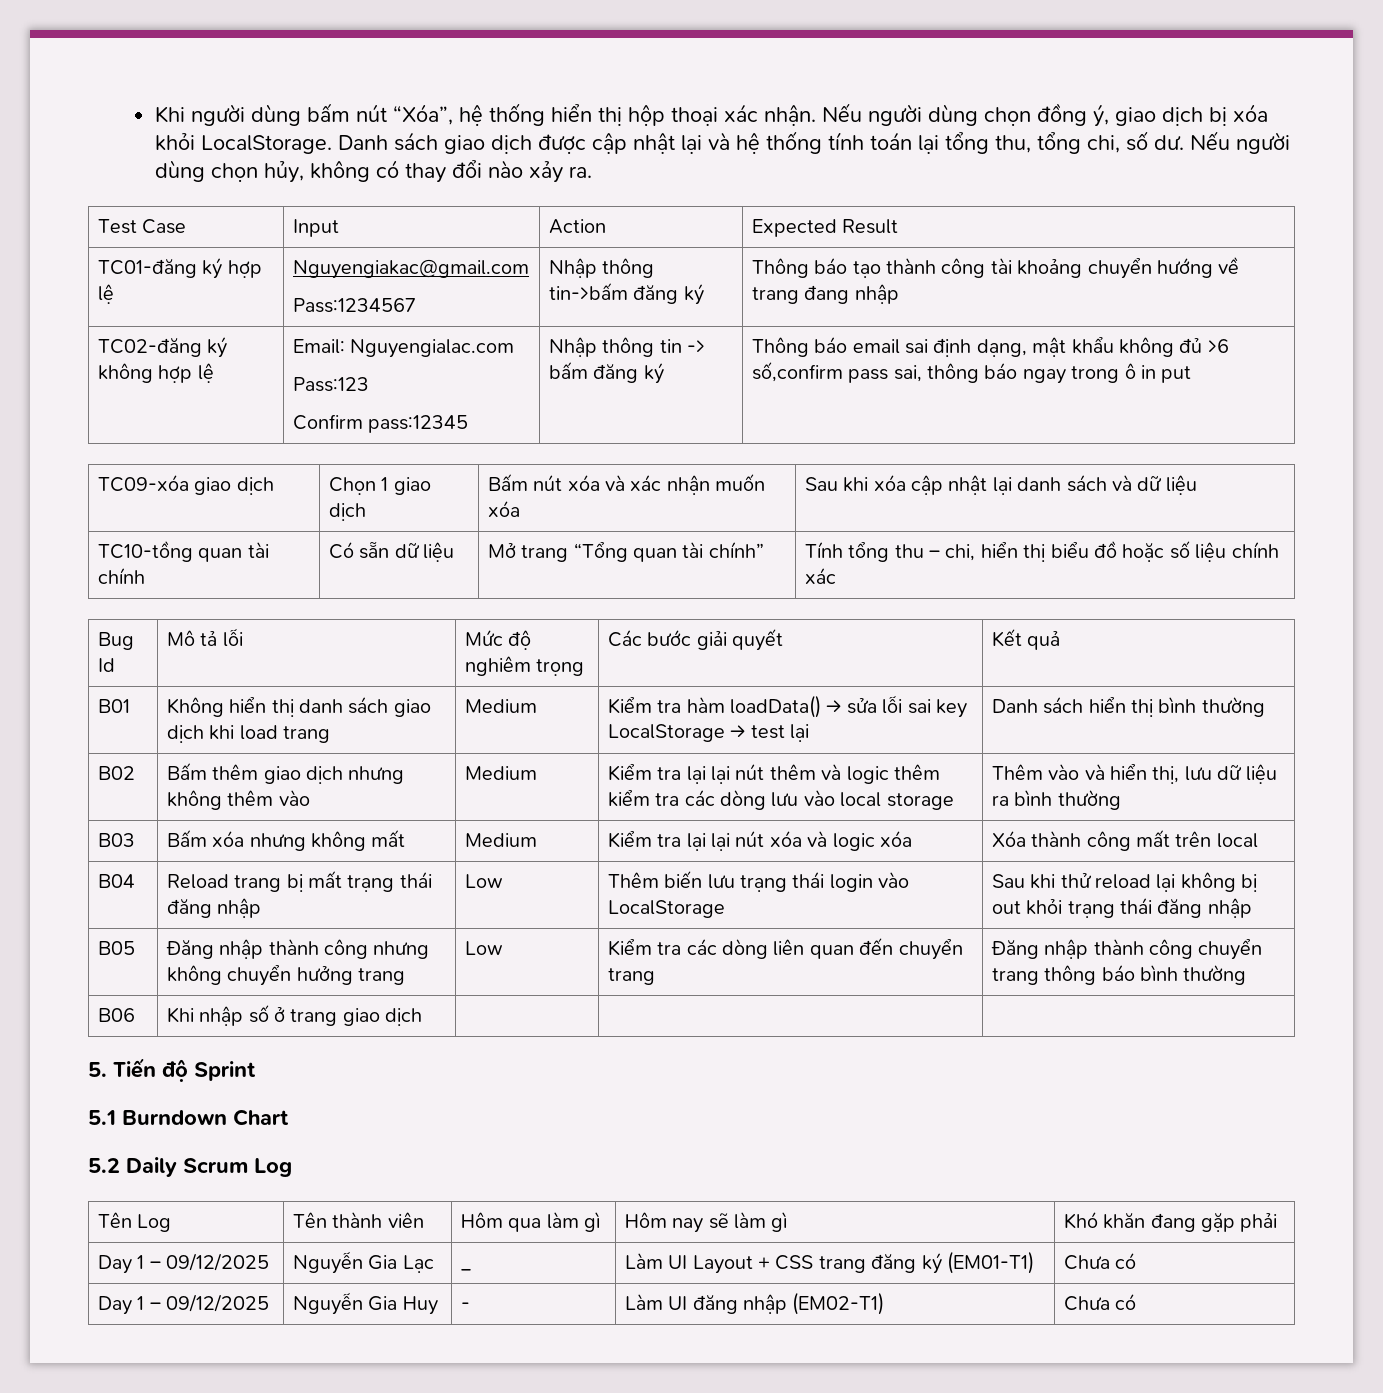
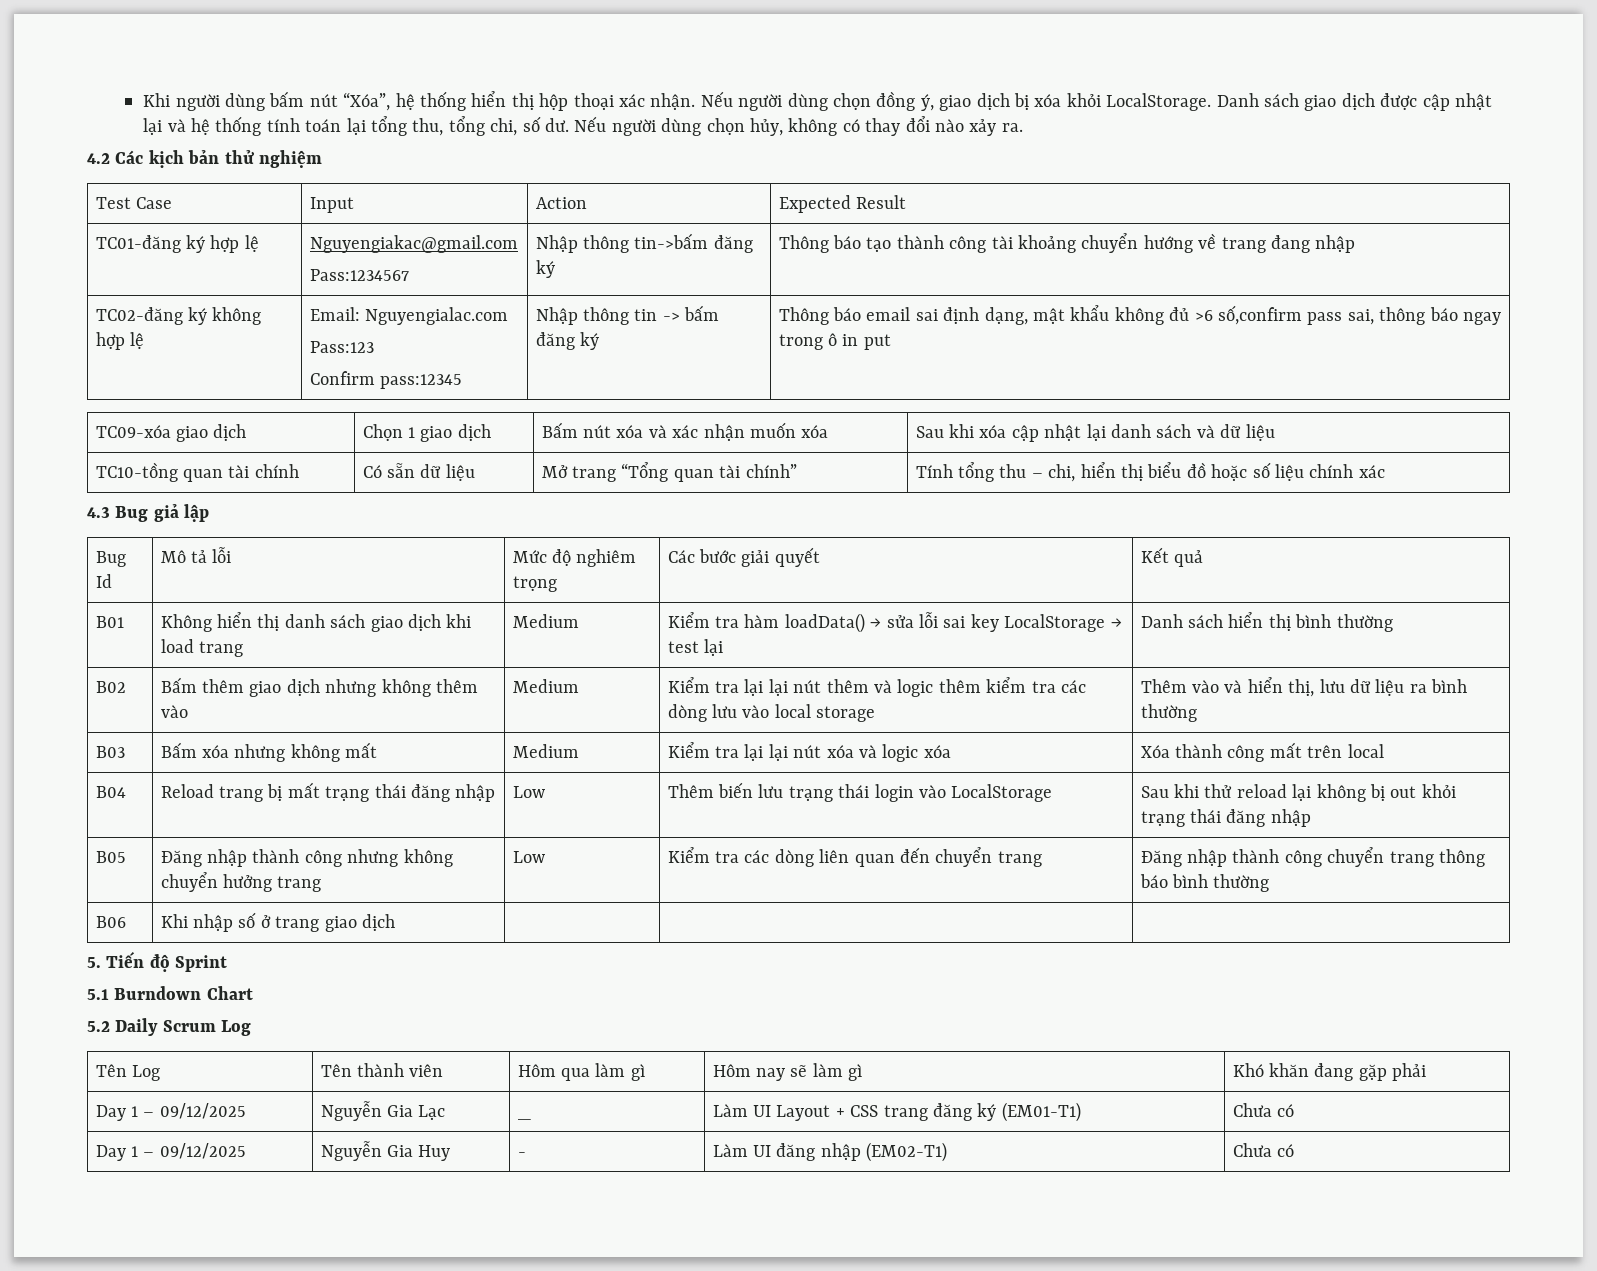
(592, 172) none -> [87,150,322,168] // 4.2 Các kịch bản thử nghiệm
(836, 576) none -> [87,504,210,522] // 4.3 Bug giả lập

